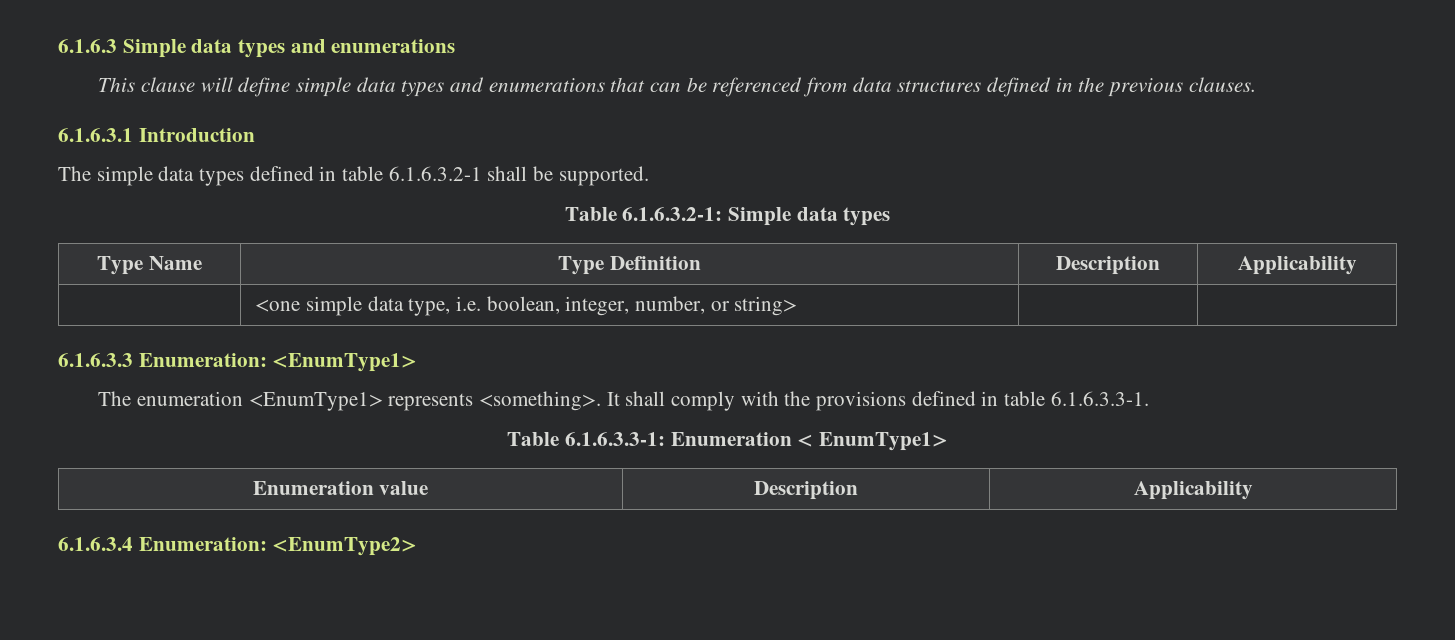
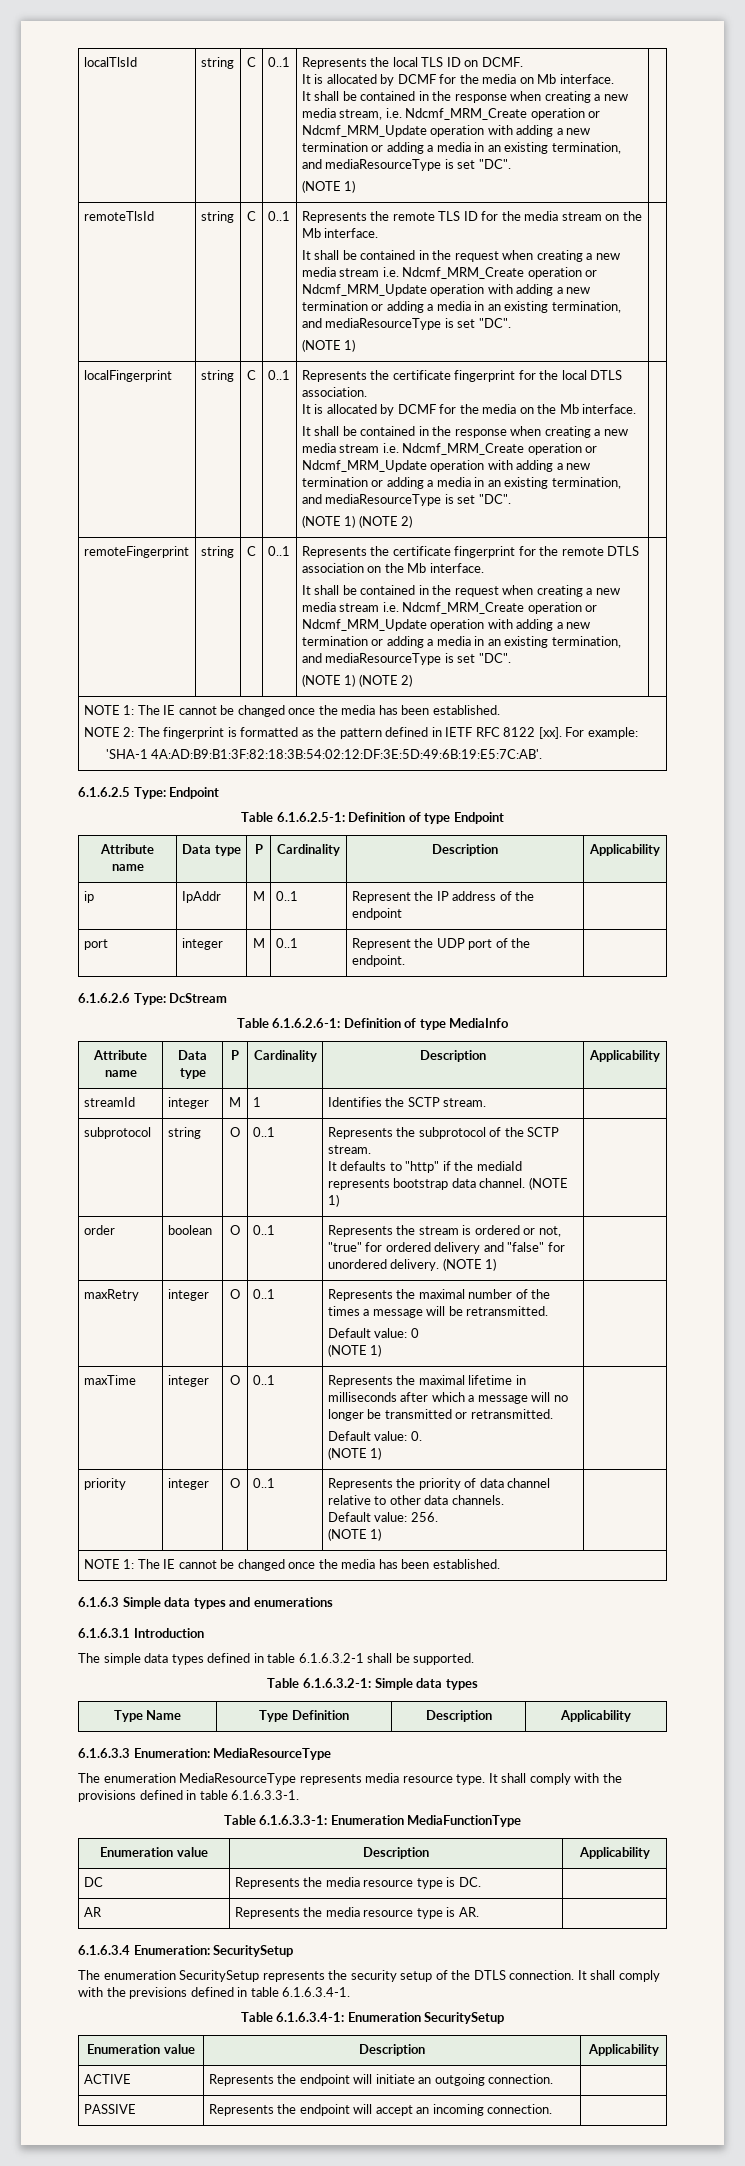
(58, 46) none -> [83,57,137,67] [200,57,234,69] [247,57,256,67] [267,57,290,67] [301,57,523,69] [301,74,614,86] [301,91,628,103] [301,108,601,120] [301,125,591,137] [301,142,621,154] [301,159,511,171] [301,180,356,193] [83,211,154,221] [200,211,234,223] [247,211,256,221] [267,211,290,221] [301,211,642,223] [301,228,379,238] [301,250,620,262] [301,267,598,279] [301,284,591,296] [301,301,621,313] [301,318,511,330] [301,339,356,352] [83,370,172,382] [200,370,234,382] [247,370,256,380] [267,370,290,380] [301,370,623,382] [301,387,367,397] [301,404,637,416] [301,426,628,438] [301,443,598,455] [301,460,591,472] [301,477,621,489] [301,494,511,506] [301,515,413,528] [83,546,189,558] [200,546,234,558] [247,546,256,556] [267,546,290,556] [301,546,640,558] [301,563,484,573] [301,585,620,597] [301,602,598,614] [301,619,591,631] [301,636,621,648] [301,653,511,665] [301,674,413,687] [83,705,500,717] [83,727,638,739] [105,749,543,759] [78,787,220,799] [241,812,504,824] [100,844,154,854] [111,864,144,871] [182,844,241,856] [254,844,263,854] [277,844,340,856] [432,844,498,856] [589,844,660,856] [83,891,94,903] [181,891,221,903] [252,891,265,901] [275,891,298,901] [351,891,535,903] [351,908,402,920] [83,939,108,950] [181,938,223,950] [252,938,265,948] [275,938,298,948] [351,938,531,950] [351,955,405,967] [78,993,228,1005] [236,1018,510,1030] [93,1050,147,1060] [104,1070,137,1077] [178,1050,207,1060] [179,1068,206,1079] [231,1050,239,1060] [253,1050,317,1062] [420,1050,486,1062] [589,1050,660,1062] [83,1097,135,1107] [167,1097,209,1109] [229,1097,241,1107] [252,1097,261,1107] [327,1097,487,1107] [83,1127,151,1139] [167,1127,201,1139] [230,1127,240,1137] [252,1127,275,1137] [327,1127,560,1139] [327,1145,371,1154] [327,1161,522,1173] [327,1177,568,1190] [327,1194,339,1207] [83,1225,115,1235] [167,1225,212,1235] [230,1225,240,1235] [252,1225,275,1235] [327,1225,561,1237] [327,1242,565,1254] [327,1258,497,1271] [83,1289,139,1301] [167,1289,209,1301] [230,1289,240,1299] [252,1289,275,1299] [327,1289,551,1301] [327,1306,549,1318] [327,1328,419,1338] [327,1344,382,1357] [83,1375,136,1385] [167,1375,209,1387] [230,1375,240,1385] [252,1375,275,1385] [327,1375,526,1387] [327,1392,568,1404] [327,1409,553,1421] [327,1431,422,1441] [327,1447,382,1460] [83,1478,126,1490] [167,1478,209,1490] [230,1478,240,1488] [252,1478,275,1488] [327,1478,551,1490] [327,1495,504,1505] [327,1512,438,1522] [327,1528,382,1541] [83,1559,500,1571] localTlsId | string | C | 0..1 | Represents the local TLS ID on DCMF. // It is allocated by DCMF for the media on Mb interface. // It shall be contained in the response when creating a new media stream, i.e. Ndcmf_MRM_Create operation or Ndcmf_MRM_Update operation with adding a new termination or adding a media in an existing termination, and mediaResourceType is set "DC". // (NOTE 1) | // remoteTlsId | string | C | 0..1 | Represents the remote TLS ID for the media stream on the Mb interface. // It shall be contained in the request when creating a new media stream i.e. Ndcmf_MRM_Create operation or Ndcmf_MRM_Update operation with adding a new termination or adding a media in an existing termination, and mediaResourceType is set "DC". // (NOTE 1) | // localFingerprint | string | C | 0..1 | Represents the certificate fingerprint for the local DTLS association. // It is allocated by DCMF for the media on the Mb interface. // It shall be contained in the response when creating a new media stream i.e. Ndcmf_MRM_Create operation or Ndcmf_MRM_Update operation with adding a new termination or adding a media in an existing termination, and mediaResourceType is set "DC". // (NOTE 1) (NOTE 2) | // remoteFingerprint | string | C | 0..1 | Represents the certificate fingerprint for the remote DTLS association on the Mb interface. // It shall be contained in the request when creating a new media stream i.e. Ndcmf_MRM_Create operation or Ndcmf_MRM_Update operation with adding a new termination or adding a media in an existing termination, and mediaResourceType is set "DC". // (NOTE 1) (NOTE 2) | // NOTE 1: The IE cannot be changed once the media has been established. // NOTE 2: The fingerprint is formatted as the pattern defined in IETF RFC 8122 [xx]. For example: // 'SHA-1 4A:AD:B9:B1:3F:82:18:3B:54:02:12:DF:3E:5D:49:6B:19:E5:7C:AB'. // 6.1.6.2.5 Type: Endpoint // Table 6.1.6.2.5-1: Definition of type Endpoint // Attribute name | Data type | P | Cardinality | Description | Applicability // ip | IpAddr | M | 0..1 | Represent the IP address of the endpoint | // port | integer | M | 0..1 | Represent the UDP port of the endpoint. | // 6.1.6.2.6 Type: DcStream // Table 6.1.6.2.6-1: Definition of type MediaInfo // Attribute name | Data type | P | Cardinality | Description | Applicability // streamId | integer | M | 1 | Identifies the SCTP stream. | // subprotocol | string | O | 0..1 | Represents the subprotocol of the SCTP stream. // It defaults to "http" if the mediaId represents bootstrap data channel. (NOTE 1) | // order | boolean | O | 0..1 | Represents the stream is ordered or not, "true" for ordered delivery and "false" for unordered delivery. (NOTE 1) | // maxRetry | integer | O | 0..1 | Represents the maximal number of the times a message will be retransmitted. // Default value: 0 // (NOTE 1) | // maxTime | integer | O | 0..1 | Represents the maximal lifetime in milliseconds after which a message will no longer be transmitted or retransmitted. // Default value: 0. // (NOTE 1) | // priority | integer | O | 0..1 | Represents the priority of data channel relative to other data channels. // Default value: 256. // (NOTE 1) | // NOTE 1: The IE cannot be changed once the media has been established. //
[98,77,1256,97] // This clause will define simple data types and enumerations that can be referenced from data structures defined in the previous clauses. -> (333, 1602) none
[255,296,798,316] // | <one simple data type, i.e. boolean, integer, number, or string> | | -> (631, 1716) none
[272,353,418,372] [98,391,602,411] <EnumType1> // The enumeration <EnumType1> represents <something>. -> [213,1748,332,1760] [78,1773,486,1785] MediaResourceType // The enumeration MediaResourceType represents media resource type.
[797,432,948,451] [252,481,429,495] [754,481,858,500] [1133,481,1253,500] [58,537,418,556] < EnumType1> // Enumeration value | Description | Applicability // 6.1.6.3.4 Enumeration: <EnumType2> -> [407,1815,522,1827] [100,1847,208,1857] [363,1847,429,1859] [578,1847,650,1859] [83,1877,103,1887] [234,1877,481,1889] [83,1907,102,1917] [234,1907,479,1919] [78,1945,294,1957] [78,1970,660,1982] [78,1987,351,1999] [240,2012,505,2024] [87,2044,195,2054] [359,2044,425,2056] [587,2044,659,2056] [83,2074,131,2084] [208,2074,554,2086] [83,2104,136,2114] [208,2104,553,2116] MediaFunctionType // Enumeration value | Description | Applicability // DC | Represents the media resource type is DC. | // AR | Represents the media resource type is AR. | // 6.1.6.3.4 Enumeration: SecuritySetup // The enumeration SecuritySetup represents the security setup of the DTLS connection. It shall comply with the previsions defined in table 6.1.6.3.4-1. // Table 6.1.6.3.4-1: Enumeration SecuritySetup // Enumeration value | Description | Applicability // ACTIVE | Represents the endpoint will initiate an outgoing connection. | // PASSIVE | Represents the endpoint will accept an incoming connection. |

